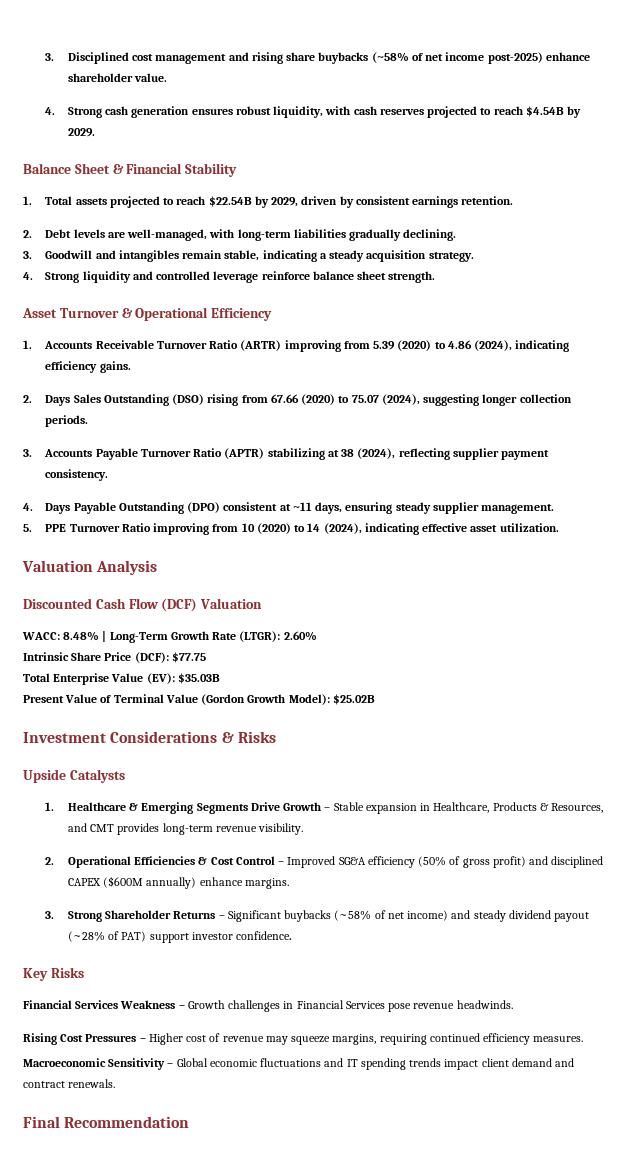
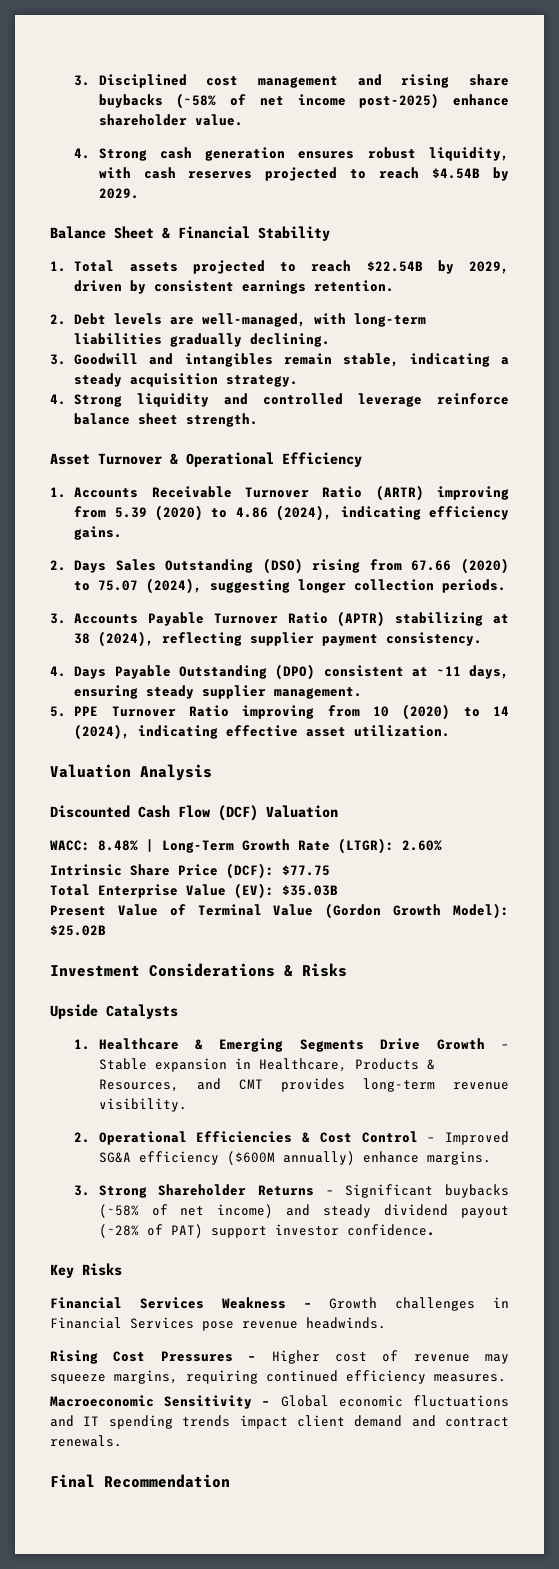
[418,856,604,868] [67,878,101,886] (50% of gross profit) and disciplined CAPEX -> (219, 1158) none

